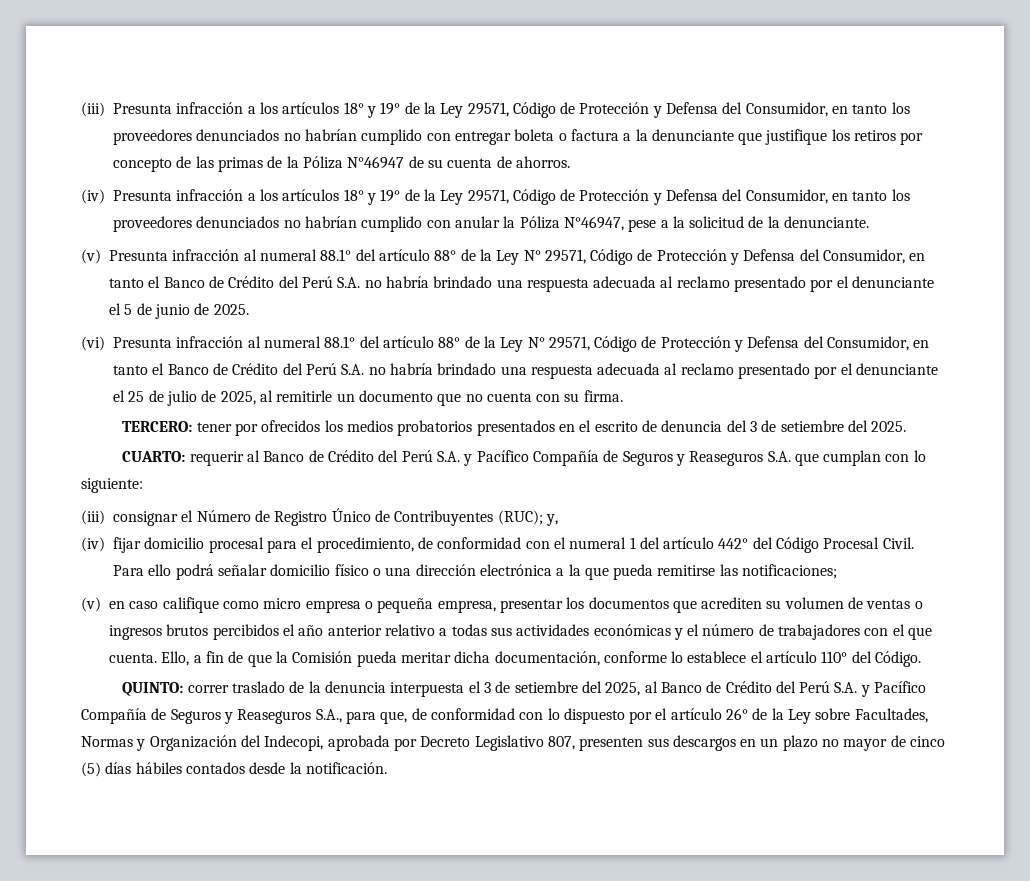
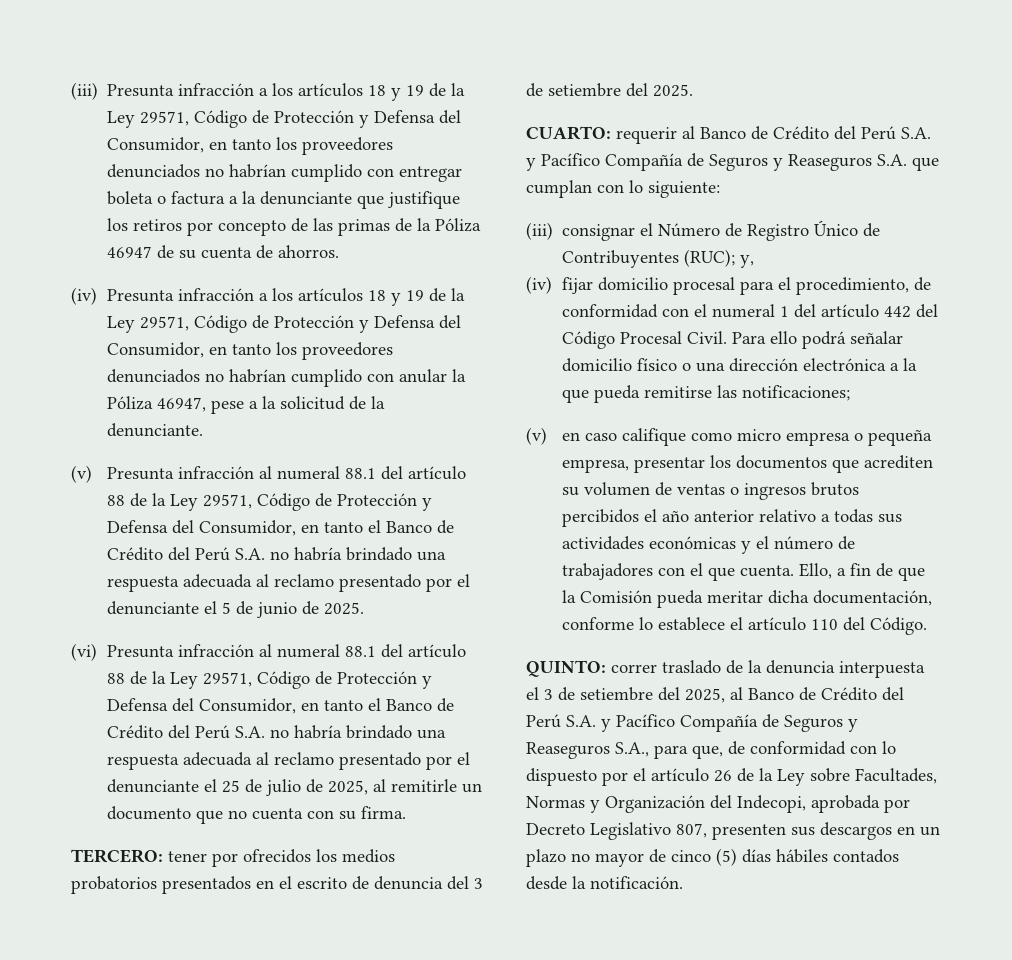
[343,102,401,118] 18° y 19° -> [368,85,425,101] 18 y 19
[347,156,405,169] N°46947 -> [107,246,153,258] 46947
[343,189,401,205] 18° y 19° -> [368,290,425,306] 18 y 19
[563,216,624,231] N°46947, -> [157,397,207,412] 46947,
[320,249,541,265] 88.1° del artículo 88° de la Ley N° -> [345,466,467,480] [107,493,199,511] 88.1 del artículo 88 de la Ley
[324,336,545,352] 88.1° del artículo 88° de la Ley N° -> [345,644,467,658] [107,671,199,689] 88.1 del artículo 88 de la Ley
[718,538,749,549] 442° -> [884,306,912,318] 442
[821,651,848,663] 110° -> [811,619,839,630] 110
[726,708,749,720] 26° -> [714,770,732,782] 26

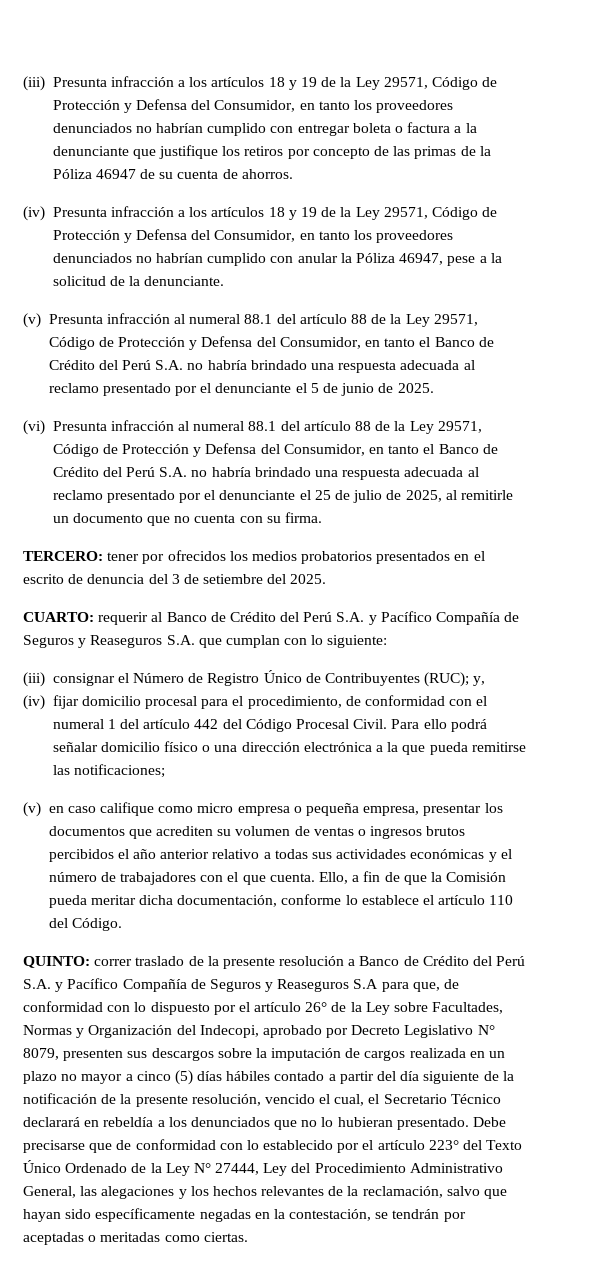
[766,660,925,678] [526,687,743,703] denuncia interpuesta el 3 de setiembre del 2025, al -> [222,956,356,969] presente resolución a
[615,742,649,757] S.A., -> [353,979,379,989] S.A
[714,770,732,782] 26 -> [305,1002,328,1012] 26°
[811,795,880,813] aprobada -> [262,1025,322,1038] aprobado
[676,823,707,838] 807, -> [477,1025,495,1035] [23,1048,59,1060] N° 8079,
(892, 831) none -> [217,1048,466,1061] sobre la imputación de cargos realizada
[649,849,666,863] de -> [125,1074,133,1081] a
[833,849,899,863] [526,876,683,890] contados desde la notificación. -> [274,1071,514,1084] [23,1093,501,1107] [23,1117,507,1130] [23,1139,523,1153] [23,1160,503,1176] [23,1186,508,1199] [23,1208,466,1222] [23,1232,248,1245] contado a partir del día siguiente de la notificación de la presente resolución, vencido el cual, el Secretario Técnico declarará en rebeldía a los denunciados que no lo hubieran presentado. Debe precisarse que de conformidad con lo establecido por el artículo 223° del Texto Único Ordenado de la Ley N° 27444, Ley del Procedimiento Administrativo General, las alegaciones y los hechos relevantes de la reclamación, salvo que hayan sido específicamente negadas en la contestación, se tendrán por aceptadas o meritadas como ciertas.

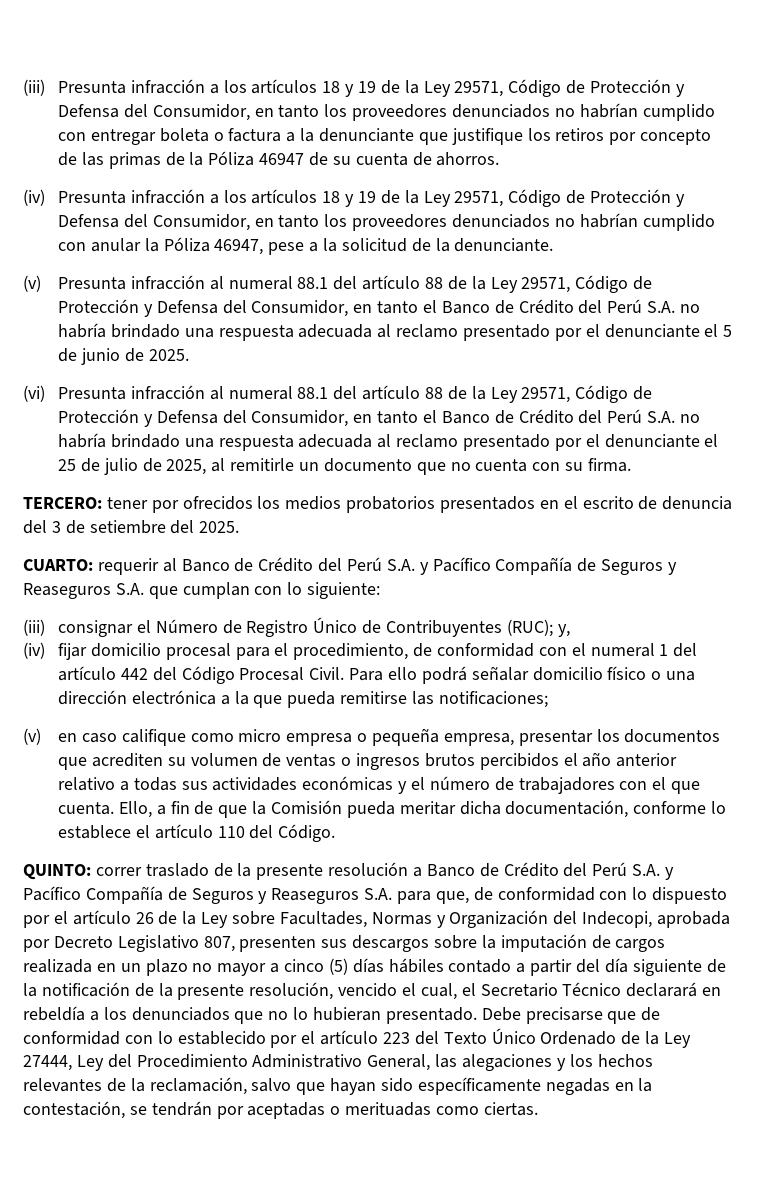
[353,979,379,989] S.A -> [364,888,393,900] S.A.
[305,1002,328,1012] 26° -> [135,912,154,924] 26
[262,1025,322,1038] aprobado -> [657,911,731,928] aprobada
[477,1025,495,1035] [23,1048,59,1060] N° 8079, -> [203,936,235,952] 807,
[428,1140,459,1150] 223° -> [383,1032,411,1044] 223
[193,1163,211,1173] N° -> (692, 1040) none
[100,1232,161,1242] meritadas -> [345,1102,432,1116] merituadas

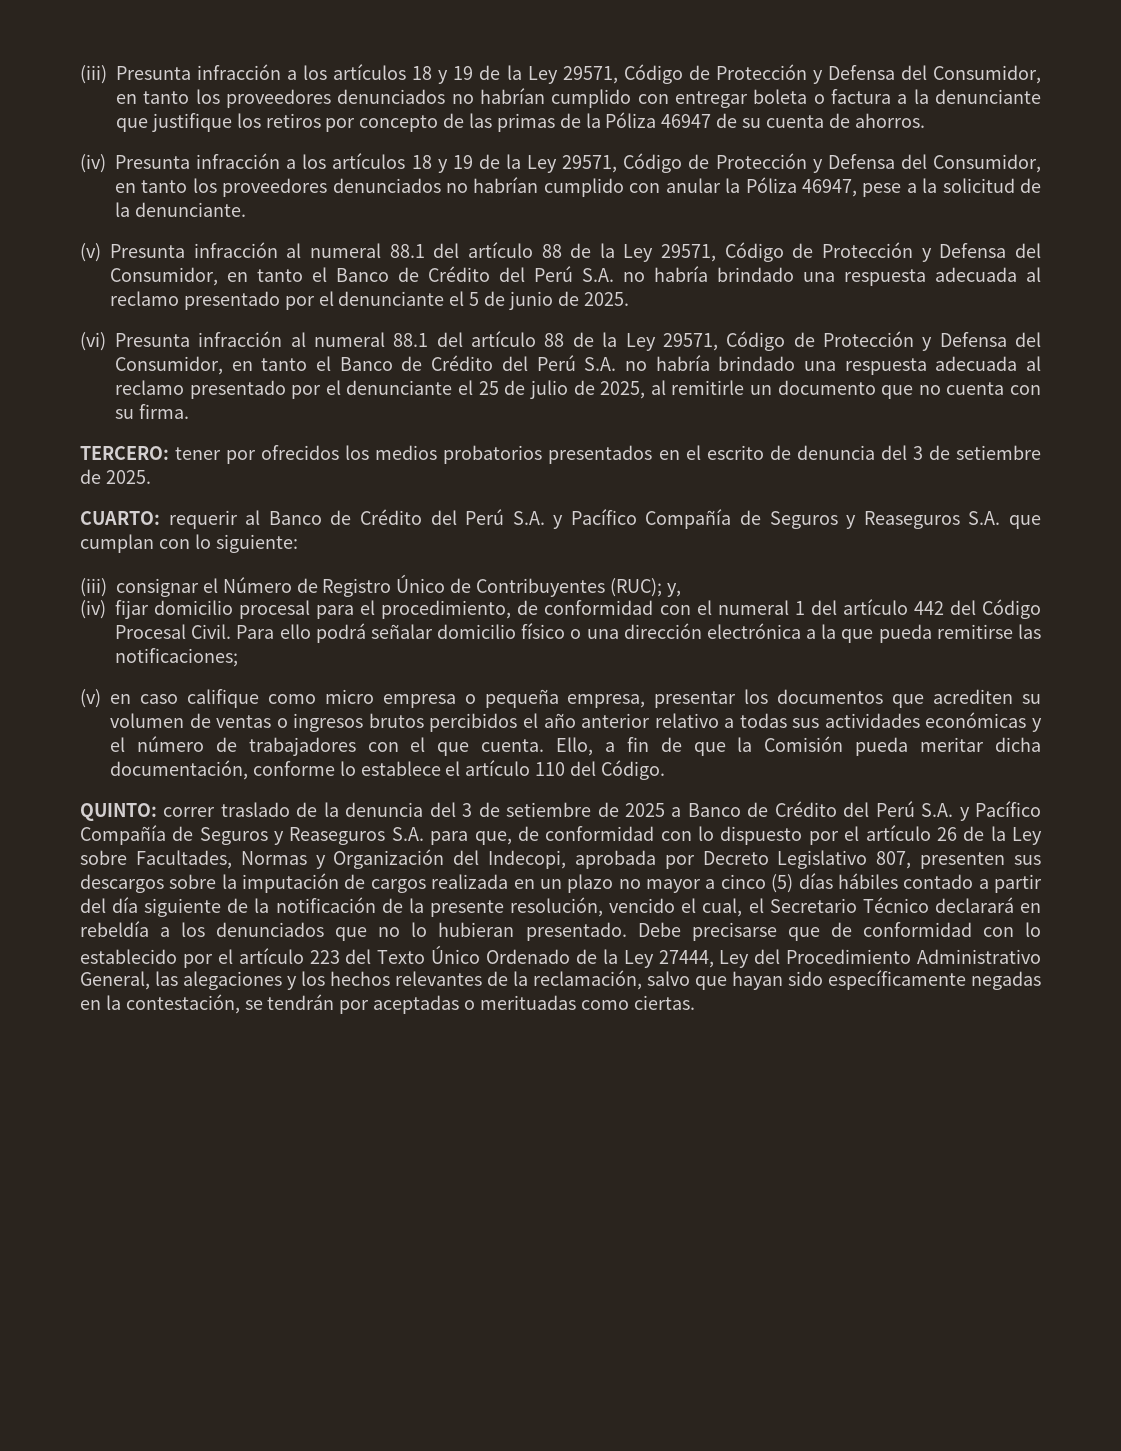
[170,520,195,534] del -> [80,469,101,484] de
[256,862,409,880] presente resolución -> [345,802,665,817] denuncia del 3 de setiembre de 2025

